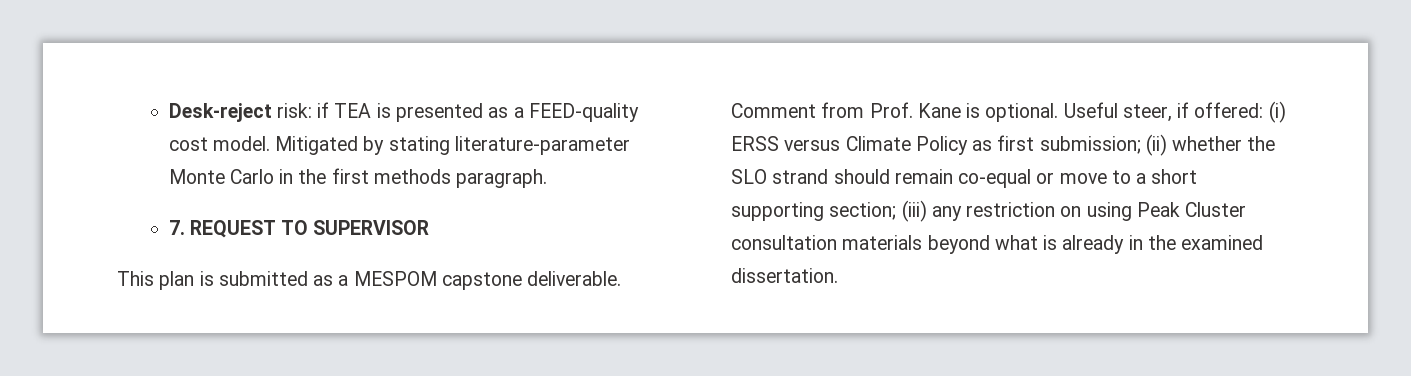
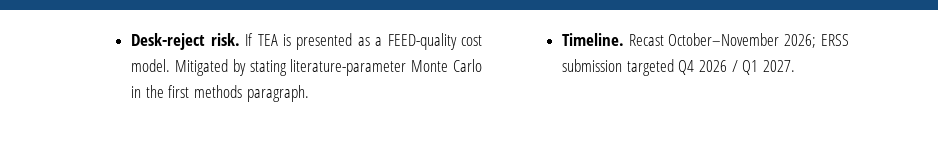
[276,102,330,118] risk: if -> [210,33,254,46] risk. If
[168,220,430,238] [117,271,622,290] [731,101,1286,123] [731,134,1276,156] [731,169,1198,188] [731,200,1247,222] [731,235,1264,254] [731,268,838,283] 7. REQUEST TO SUPERVISOR // This plan is submitted as a MESPOM capstone deliverable. Comment from Prof. Kane is optional. Useful steer, if offered: (i) ERSS versus Climate Policy as first submission; (ii) whether the SLO strand should remain co-equal or move to a short supporting section; (iii) any restriction on using Peak Cluster consultation materials beyond what is already in the examined dissertation. -> [562,33,849,48] [562,59,795,76] Timeline. Recast October–November 2026; ERSS submission targeted Q4 2026 / Q1 2027.

